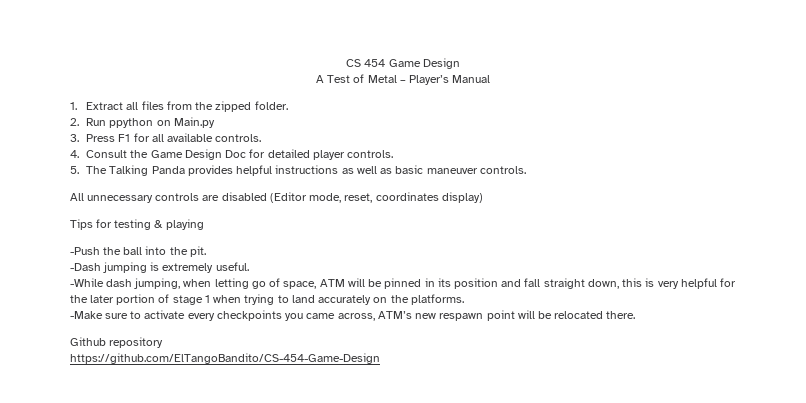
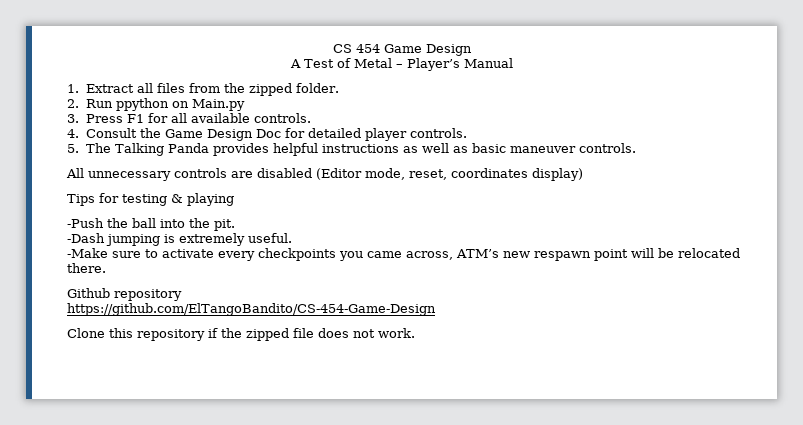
[69,278,737,289] [69,294,464,305] // -While dash jumping, when letting go of space, ATM will be pinned in its position and fall straight down, this is very helpful for the later portion of stage 1 when trying to land accurately on the platforms. -> (293, 238) none
(380, 358) none -> [67,328,416,341] // Clone this repository if the zipped file does not work.

